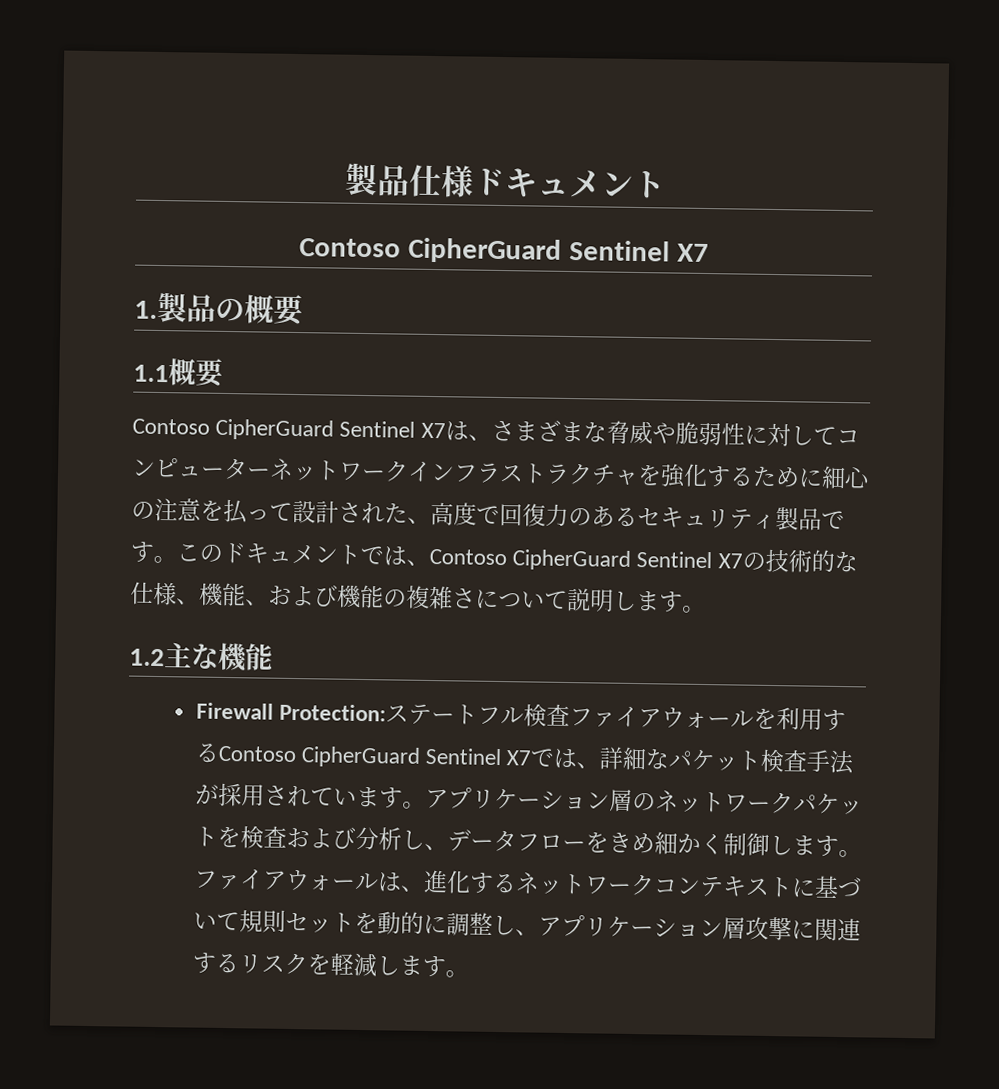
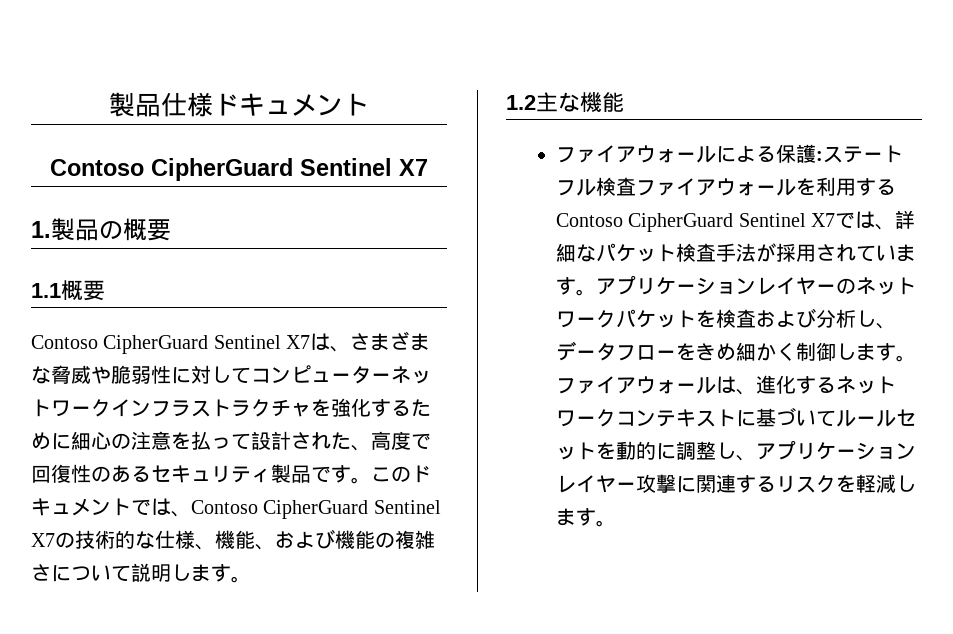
[545,503,569,528] 力 -> [71,464,91,483] 性
[195,702,386,722] Firewall Protection: -> [555,144,823,163] ファイアウォールによる保護:
[608,788,633,812] 層 -> [755,277,836,295] レイヤー
[238,909,286,933] 規則 -> [835,410,896,427] ルール
[721,916,746,940] 層 -> [555,475,636,493] レイヤー

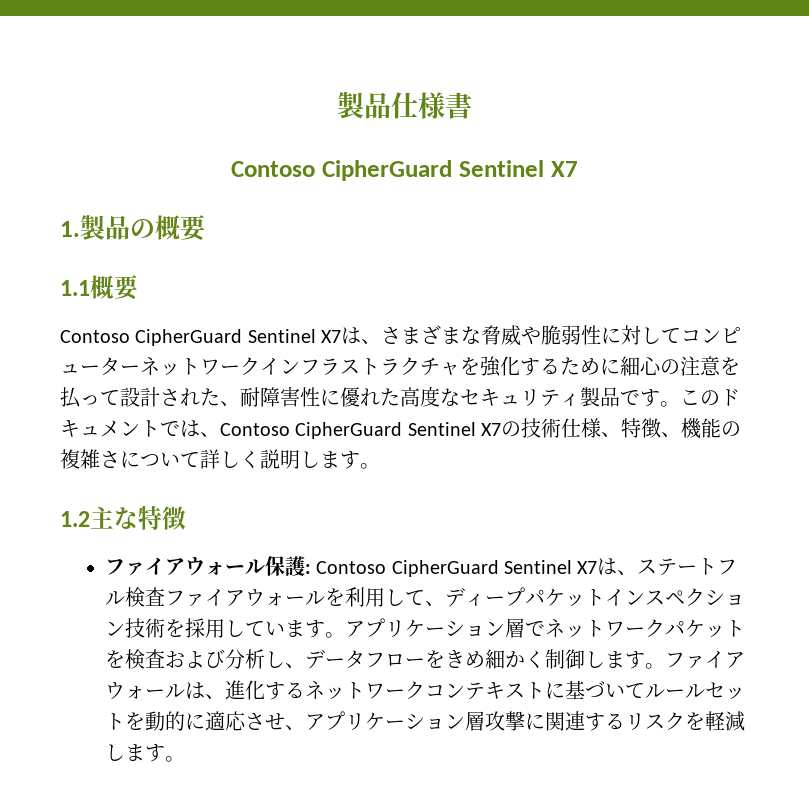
[213,93,369,116] ドキュメント -> [445,92,472,119] 書
[371,431,431,450] [31,464,151,483] 高度で回復性のある -> [240,386,460,407] 耐障害性に優れた高度な
[115,529,335,550] 的な仕様、機能、および -> [561,418,682,438] 仕様、特徴、
(131, 573) none -> [200,449,260,469] 詳しく
[580,92,624,112] [555,145,776,163] 機能 // ファイアウォールによる -> [138,506,186,530] [104,557,265,576] 特徴 // ファイアウォール
(823, 156) none -> [316,558,638,577] Contoso CipherGuard Sentinel X7は、
[855,178,896,196] [555,210,916,232] [555,243,856,262] するContoso CipherGuard Sentinel X7では、詳細なパケット検査手法が採用され -> [384,587,745,607] [104,618,245,638] して、ディープパケットインスペクション技術を採用し
[755,277,856,295] レイヤーの -> [504,618,545,638] 層で
[675,441,736,460] 調整し -> [204,711,285,731] 適応させ
[555,475,636,493] レイヤー -> [464,711,485,731] 層

